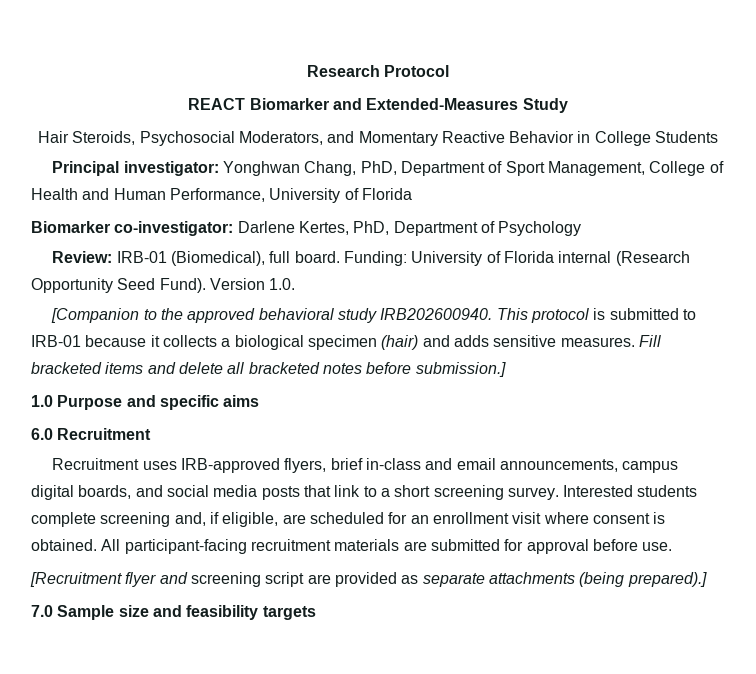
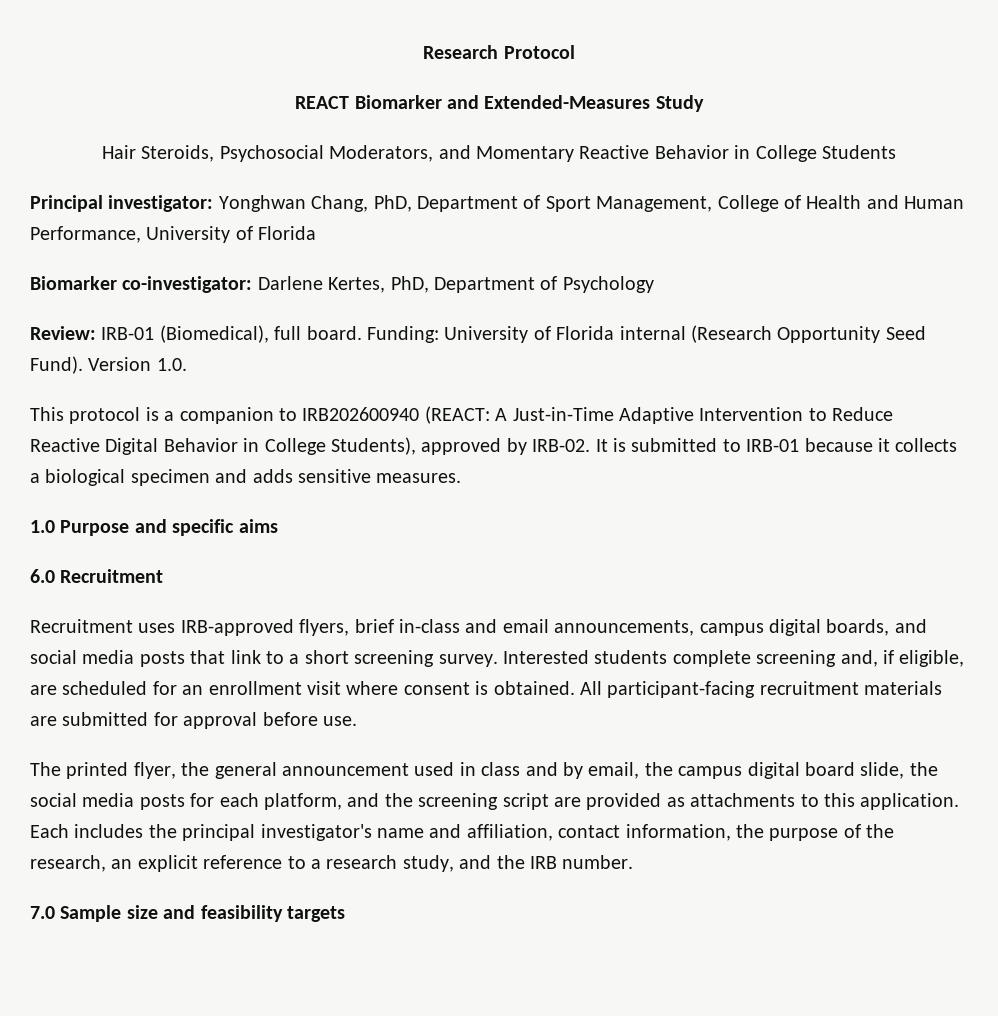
[51,308,590,323] [Companion to the approved behavioral study IRB202600940. This protocol -> [30,406,894,424] [30,437,608,455] This protocol is a companion to IRB202600940 (REACT: A Just-in-Time Adaptive Intervention to Reduce Reactive Digital Behavior in College Students), approved by IRB-02. It
[381,335,419,350] (hair) -> (210, 477) none
[638,335,661,347] [31,362,506,377] Fill bracketed items and delete all bracketed notes before submission.] -> (462, 478) none
[30,572,188,587] [Recruitment flyer and -> [30,762,938,779] [30,793,413,810] The printed flyer, the general announcement used in class and by email, the campus digital board slide, the social media posts for each platform, and the
[422,572,707,587] separate attachments (being prepared).] -> [690,793,960,810] [30,824,895,841] [30,855,634,872] attachments to this application. Each includes the principal investigator's name and affiliation, contact information, the purpose of the research, an explicit reference to a research study, and the IRB number.

